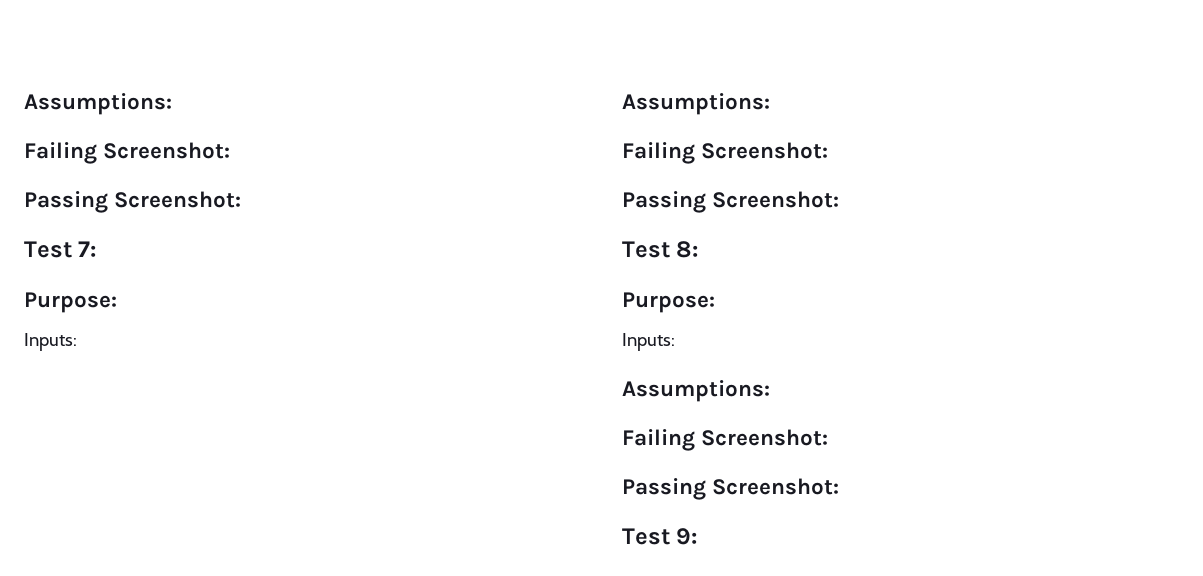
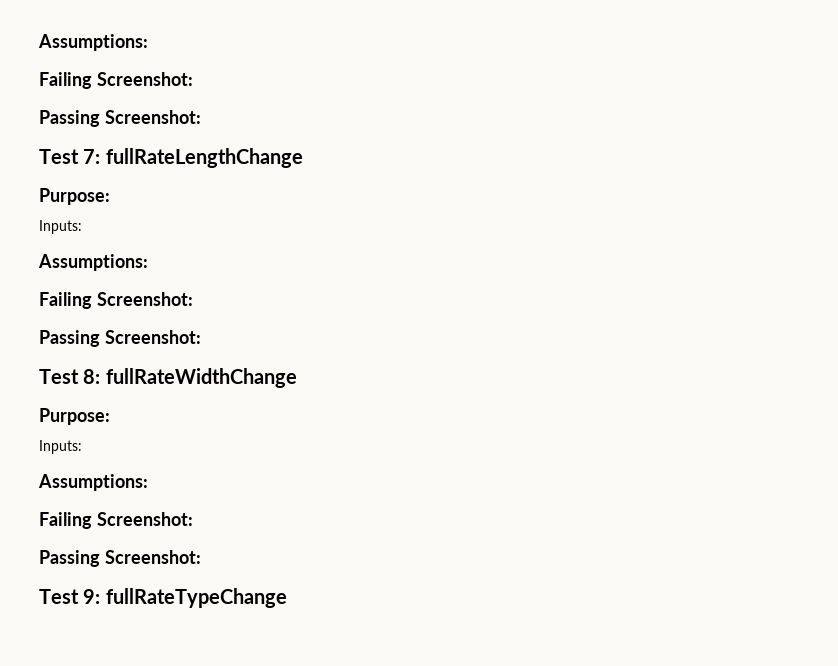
(97, 249) none -> [105,148,303,168] fullRateLengthChange
(699, 249) none -> [105,368,297,388] fullRateWidthChange
(698, 536) none -> [105,588,287,608] fullRateTypeChange

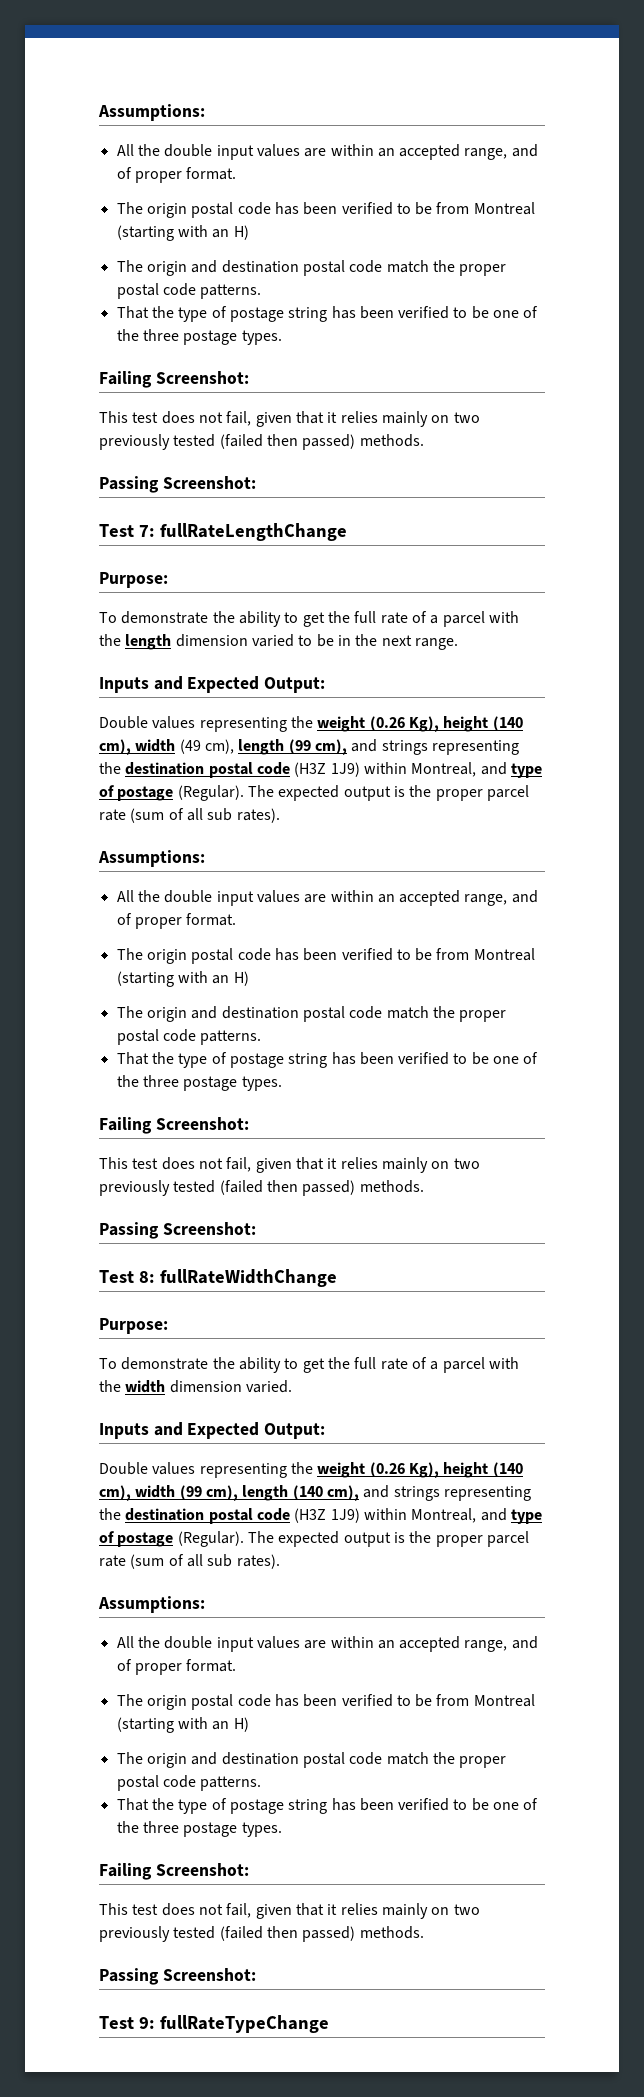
[38,34,148,51] [39,72,193,89] Assumptions: // Failing Screenshot: -> [98,104,205,121] [116,144,538,160] [116,167,237,183] [116,202,535,218] [116,225,249,241] [116,260,507,276] [116,283,262,299] [116,306,539,322] [116,329,282,345] [99,371,249,388] [99,411,480,427] [99,434,424,450] Assumptions: // All the double input values are within an accepted range, and of proper format. // The origin postal code has been verified to be from Montreal (starting with an H) // The origin and destination postal code match the proper postal code patterns. // That the type of postage string has been verified to be one of the three postage types. // Failing Screenshot: // This test does not fail, given that it relies mainly on two previously tested (failed then passed) methods.
[39,220,82,234] [38,254,148,271] [39,292,193,309] Inputs: // Assumptions: // Failing Screenshot: -> [99,611,519,627] [99,634,458,650] [99,676,326,693] [99,716,523,732] [99,739,519,755] [99,762,542,778] [99,785,529,801] [99,808,280,823] [98,850,205,867] [116,890,538,906] [116,913,237,929] [116,948,535,964] [116,971,249,987] [116,1006,507,1022] [116,1029,262,1045] [116,1052,539,1068] [116,1075,282,1091] [99,1117,249,1134] [99,1157,480,1173] [99,1180,424,1196] To demonstrate the ability to get the full rate of a parcel with the length dimension varied to be in the next range. // Inputs and Expected Output: // Double values representing the weight (0.26 Kg), height (140 cm), width (49 cm), length (99 cm), and strings representing the destination postal code (H3Z 1J9) within Montreal, and type of postage (Regular). The expected output is the proper parcel rate (sum of all sub rates). // Assumptions: // All the double input values are within an accepted range, and of proper format. // The origin postal code has been verified to be from Montreal (starting with an H) // The origin and destination postal code match the proper postal code patterns. // That the type of postage string has been verified to be one of the three postage types. // Failing Screenshot: // This test does not fail, given that it relies mainly on two previously tested (failed then passed) methods.
[39,440,82,454] [38,474,148,491] [39,512,193,529] Inputs: // Assumptions: // Failing Screenshot: -> [99,1357,519,1373] [99,1380,292,1393] [99,1422,326,1439] [99,1462,523,1478] [99,1485,531,1501] [99,1508,542,1524] [99,1531,529,1547] [99,1554,280,1569] [98,1596,205,1613] [116,1636,538,1652] [116,1659,237,1675] [116,1694,535,1710] [116,1717,249,1733] [116,1752,507,1768] [116,1775,262,1791] [116,1798,539,1814] [116,1821,282,1837] [99,1863,249,1880] [99,1903,480,1919] [99,1926,424,1942] To demonstrate the ability to get the full rate of a parcel with the width dimension varied. // Inputs and Expected Output: // Double values representing the weight (0.26 Kg), height (140 cm), width (99 cm), length (140 cm), and strings representing the destination postal code (H3Z 1J9) within Montreal, and type of postage (Regular). The expected output is the proper parcel rate (sum of all sub rates). // Assumptions: // All the double input values are within an accepted range, and of proper format. // The origin postal code has been verified to be from Montreal (starting with an H) // The origin and destination postal code match the proper postal code patterns. // That the type of postage string has been verified to be one of the three postage types. // Failing Screenshot: // This test does not fail, given that it relies mainly on two previously tested (failed then passed) methods.

